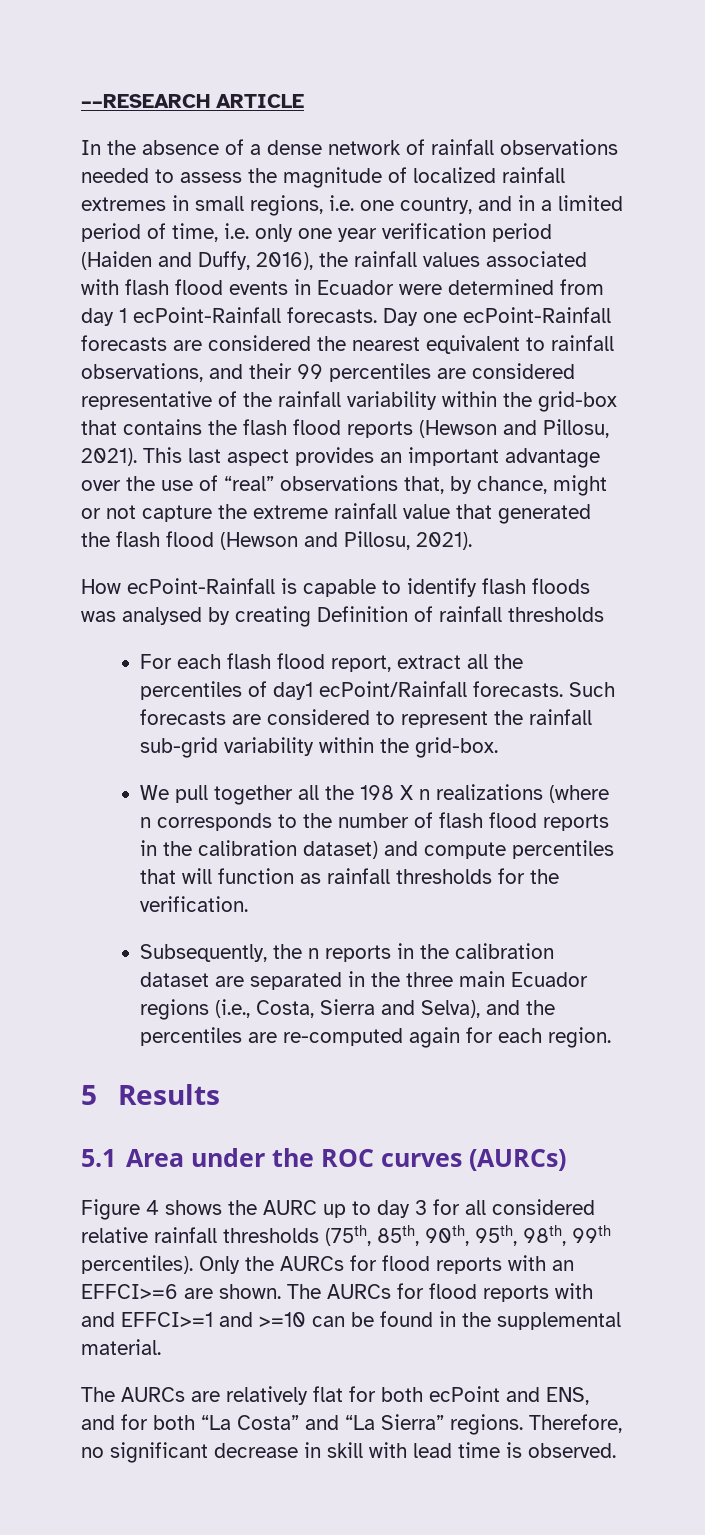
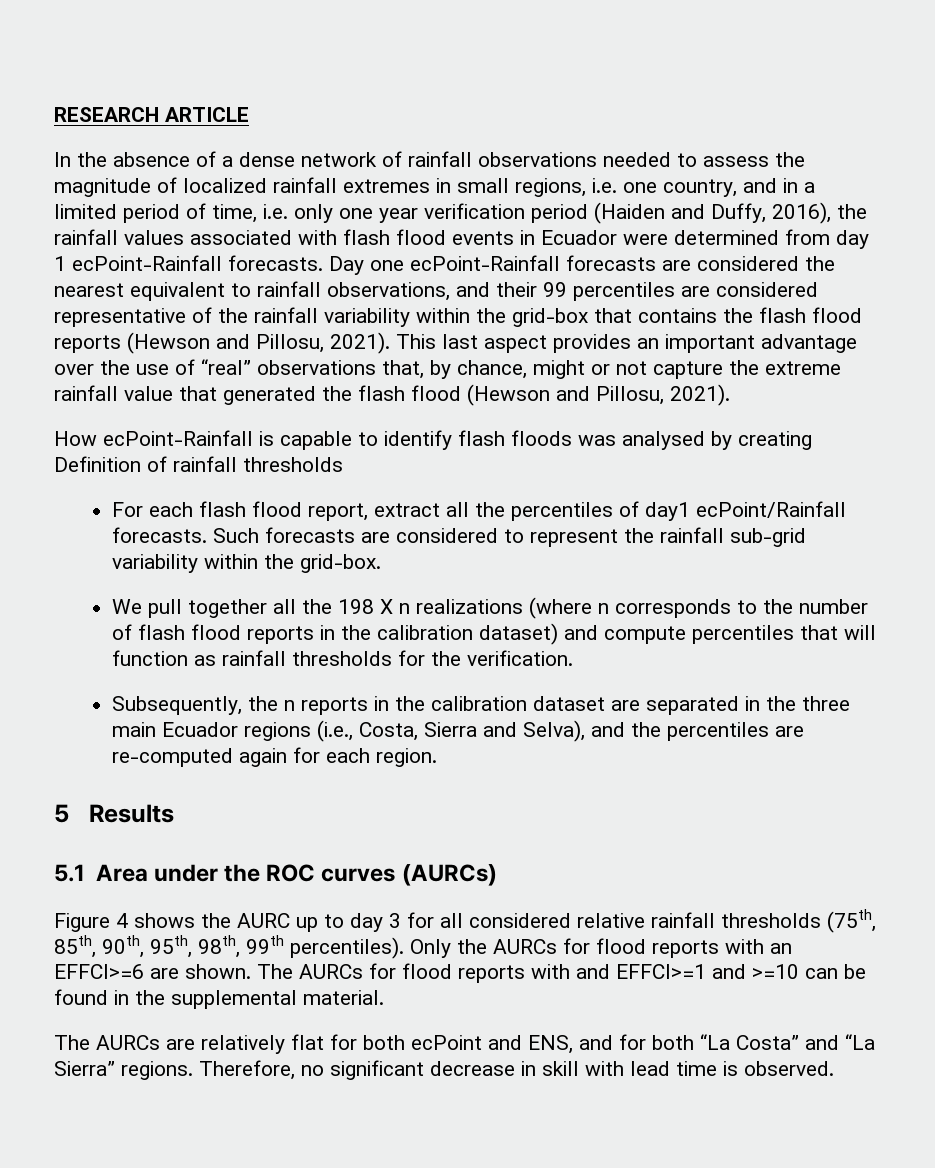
[81,94,210,108] ––RESEARCH -> [54,107,159,122] RESEARCH

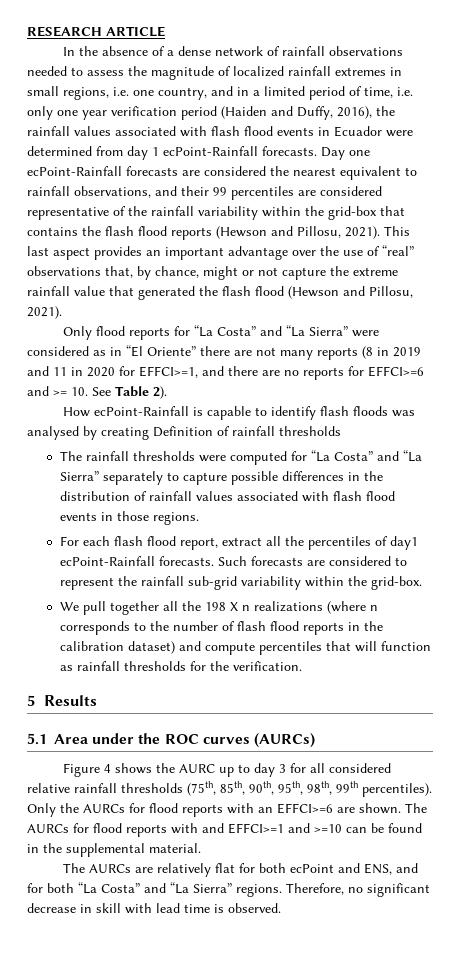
(730, 395) none -> [62,325,379,340] [27,345,421,360] [27,366,424,380] [27,386,167,399] // Only flood reports for “La Costa” and “La Sierra” were considered as in “El Oriente” there are not many reports (8 in 2019 and 11 in 2020 for EFFCI>=1, and there are no reports for EFFCI>=6 and >= 10. See Table 2).
(343, 464) none -> [59,450,422,465] [59,471,383,485] [59,491,395,502] [59,511,199,525] // The rainfall thresholds were computed for “La Costa” and “La Sierra” separately to capture possible differences in the distribution of rainfall values associated with flash flood events in those regions.
[696,501,847,518] ecPoint/Rainfall -> [59,556,155,566] ecPoint-Rainfall
[112,696,851,715] [112,720,805,742] [112,747,438,767] // Subsequently, the n reports in the calibration dataset are separated in the three main Ecuador regions (i.e., Costa, Sierra and Selva), and the percentiles are re-computed again for each region. -> (302, 666) none

